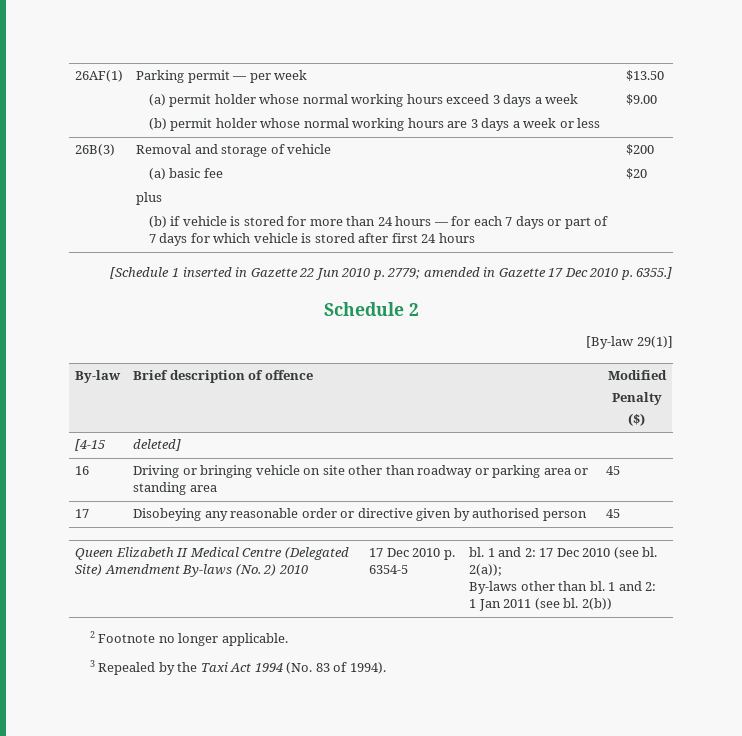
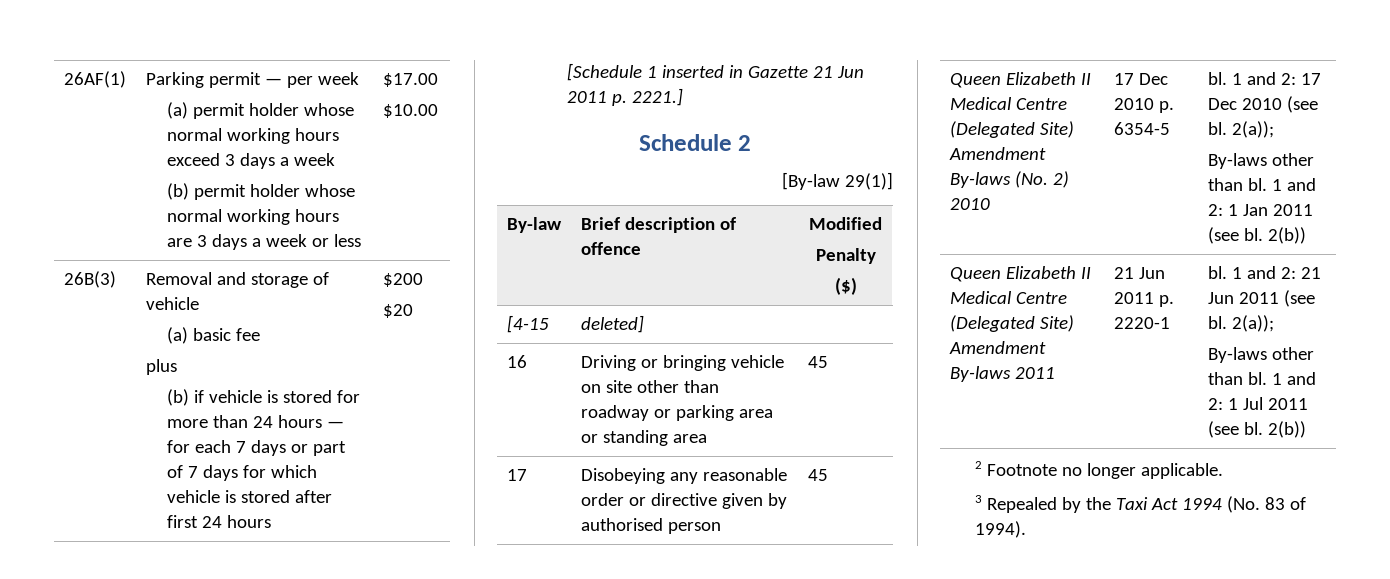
[626,70,665,81] [626,94,658,105] $13.50 // $9.00 -> [382,73,438,87] [382,104,438,118] $17.00 // $10.00
[299,267,673,280] 22 Jun 2010 p. 2779; amended in Gazette 17 Dec 2010 p. 6355.] -> [812,66,864,78] [567,88,683,106] 21 Jun 2011 p. 2221.]
(612, 604) none -> [949,266,1091,282] [949,291,1067,304] [949,315,1074,332] [948,341,1046,354] [949,366,1055,382] [1113,267,1165,279] [1113,292,1174,307] [1113,317,1170,329] [1207,266,1321,279] [1207,290,1315,307] [1207,315,1274,332] [1207,347,1314,363] [1207,372,1316,385] [1207,397,1308,410] [1207,421,1306,438] // Queen Elizabeth II Medical Centre (Delegated Site) Amendment By-laws 2011 | 21 Jun 2011 p. 2220-1 | bl. 1 and 2: 21 Jun 2011 (see bl. 2(a)); // By-laws other than bl. 1 and 2: 1 Jul 2011 (see bl. 2(b))

